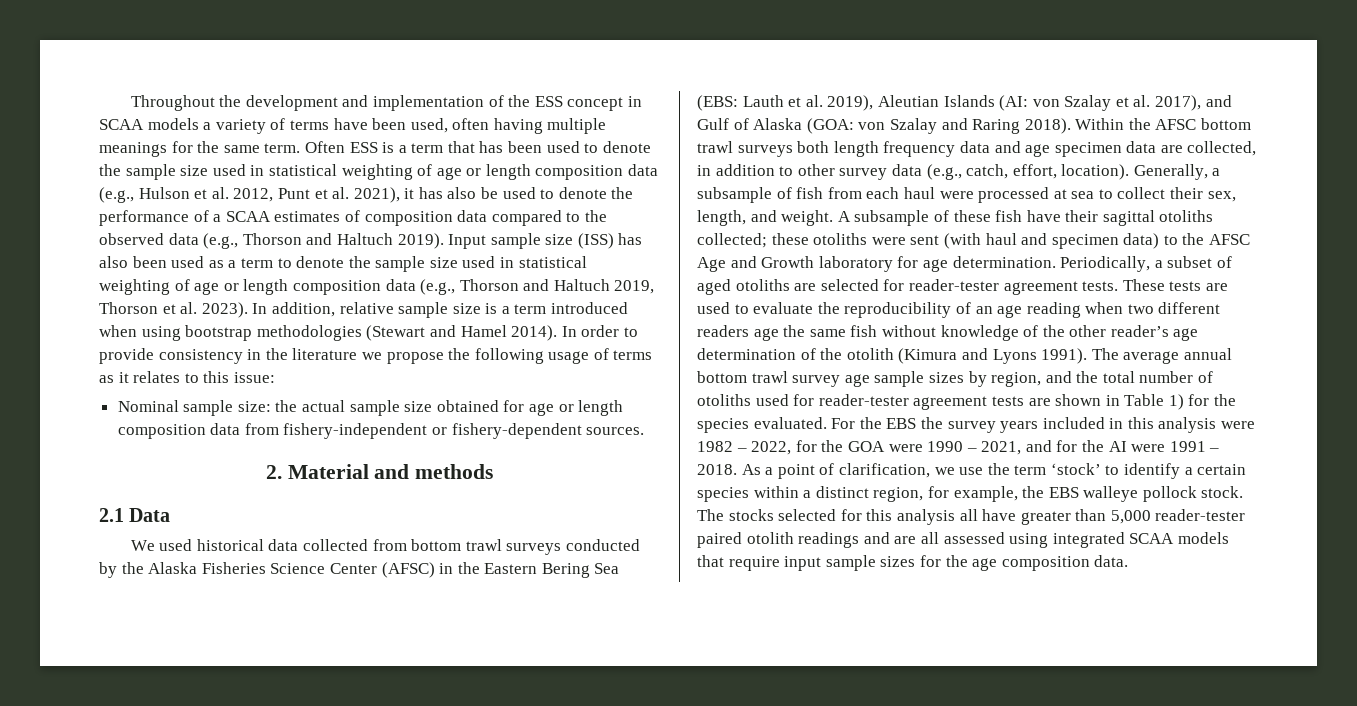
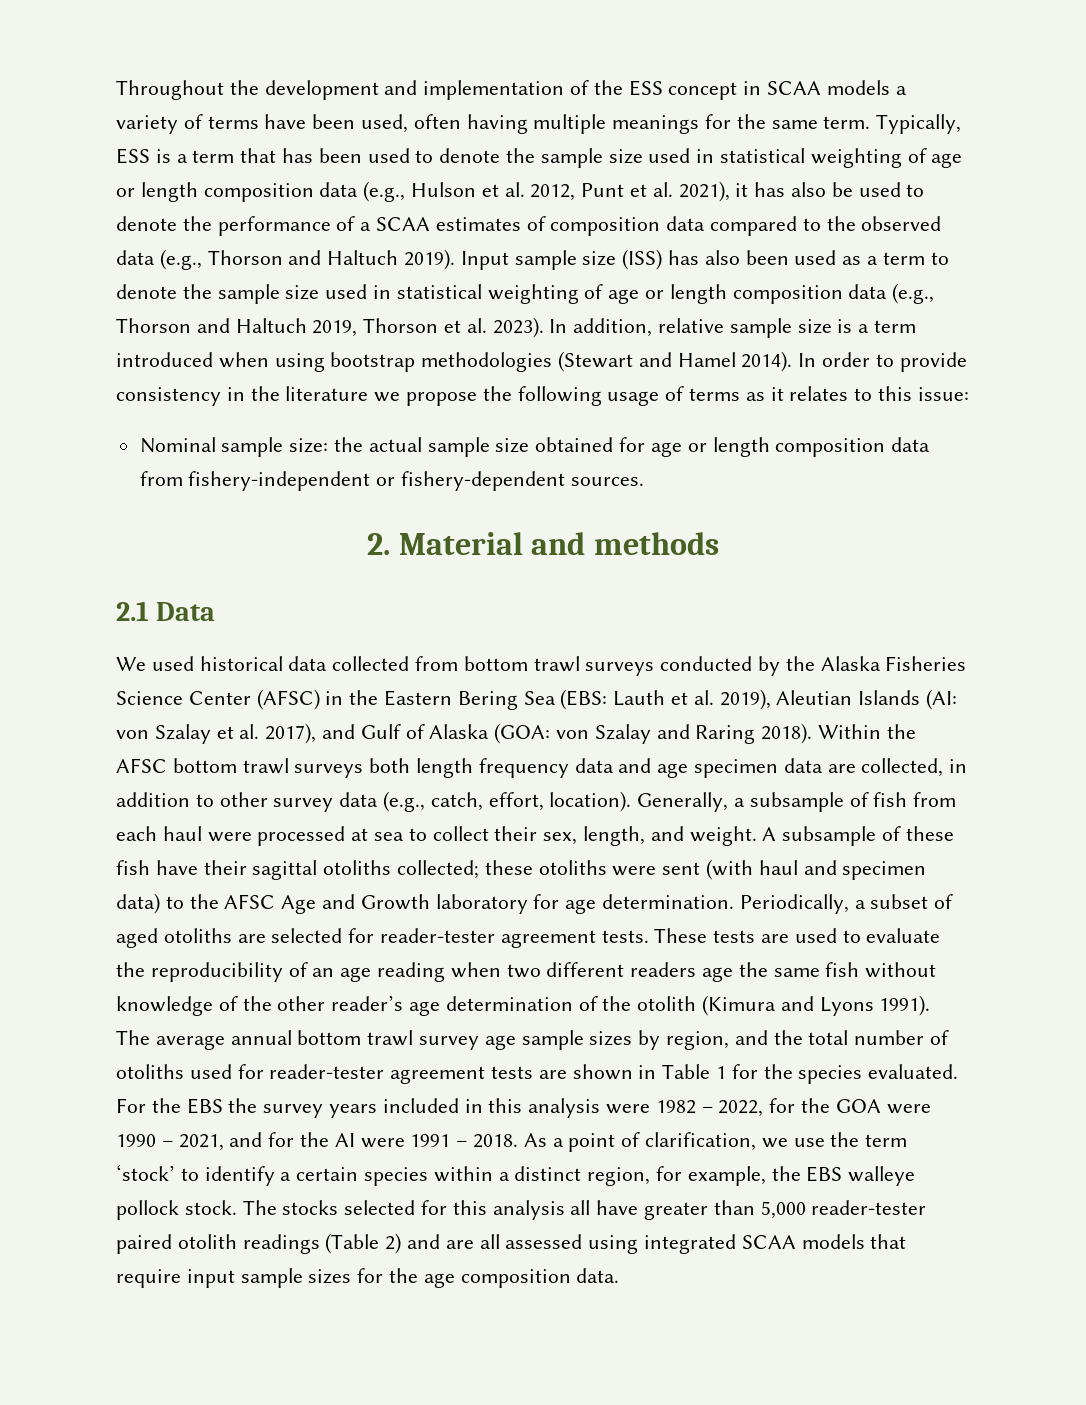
[304,141,345,153] Often -> [876,114,962,134] Typically,
[1168,394,1184,410] 1) -> [716,1066,727,1079] 1
(860, 540) none -> [325,1233,402,1254] (Table 2)

